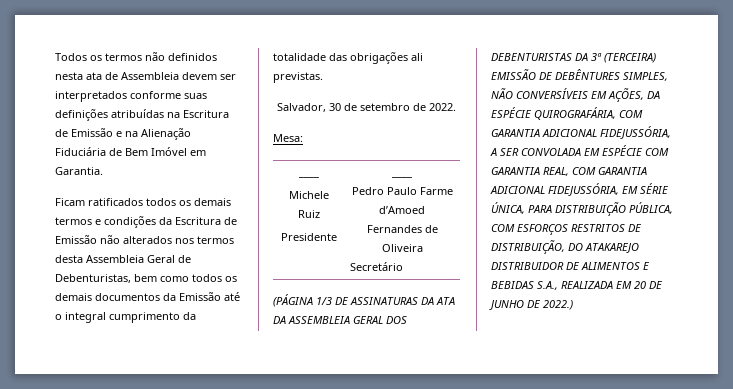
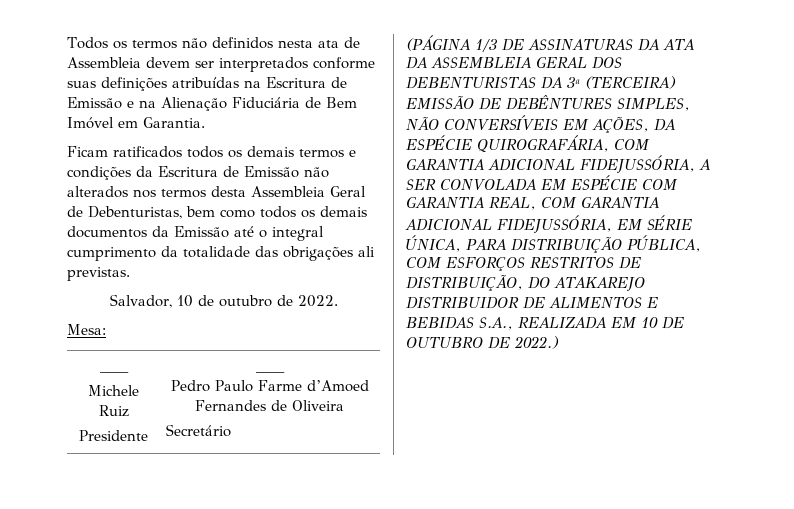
[329,103,410,111] 30 de setembro -> [176,295,272,307] 10 de outubro
[634,281,663,289] [489,300,524,310] 20 DE JUNHO -> [640,317,684,329] [406,337,483,349] 10 DE OUTUBRO

